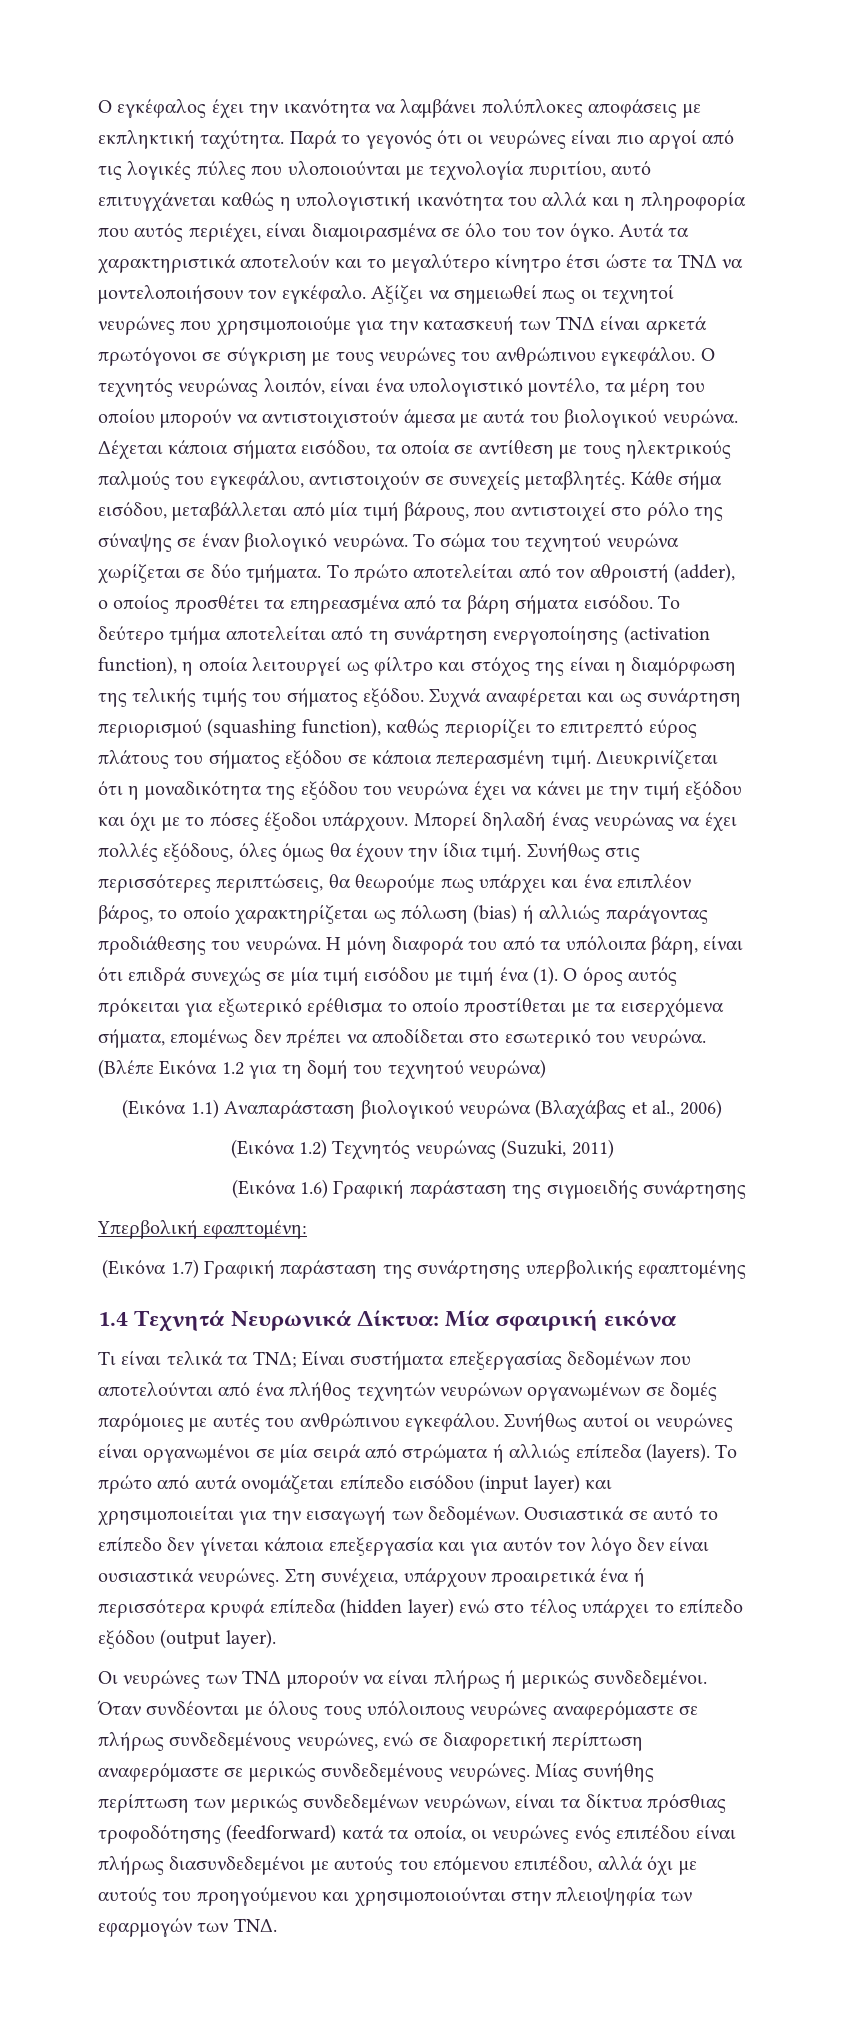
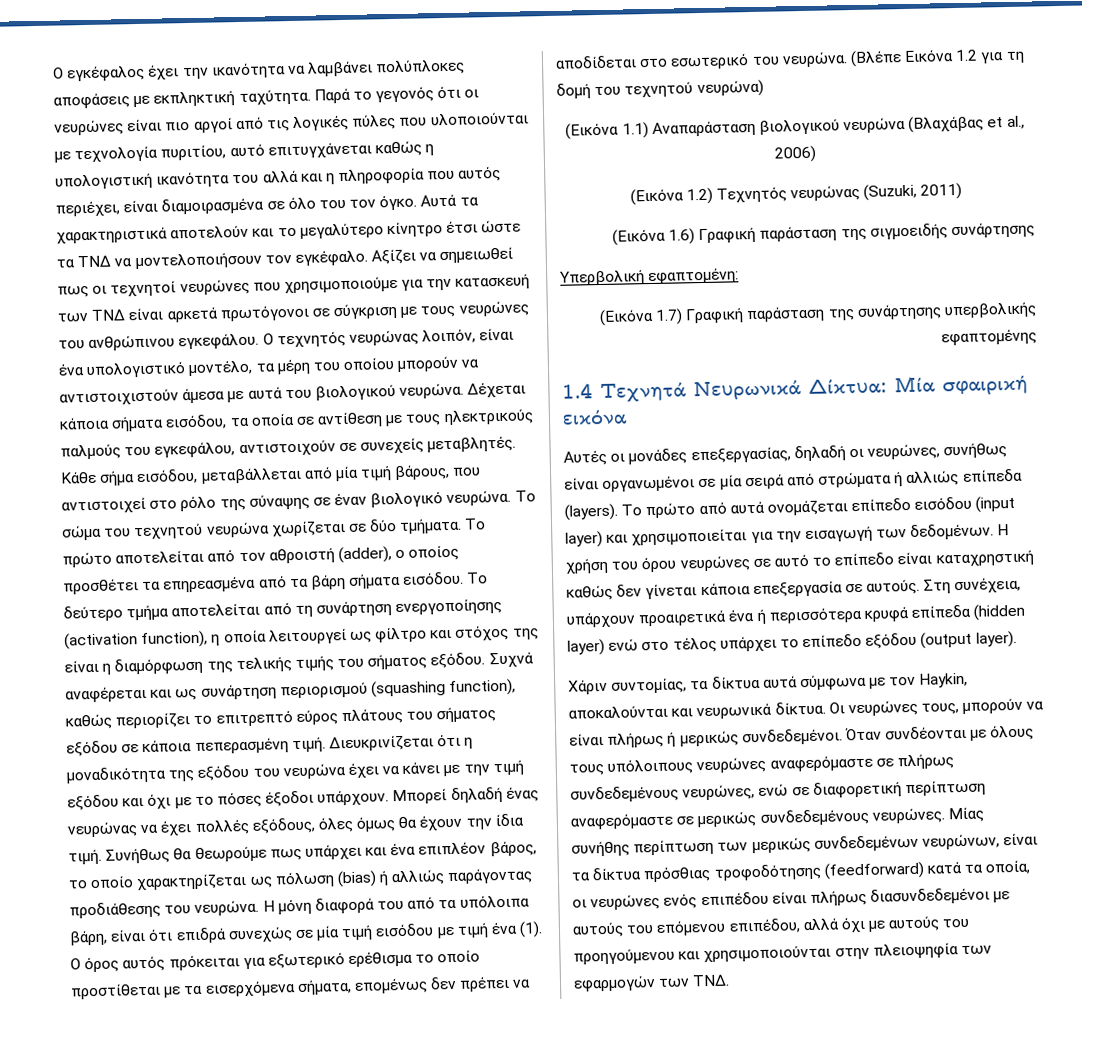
[604,847,640,862] [98,874,324,893] στις περισσότερες περιπτώσεις, -> (171, 855) none
[98,1350,691,1370] [98,1382,718,1402] [98,1412,733,1432] Τι είναι τελικά τα ΤΝΔ; Είναι συστήματα επεξεργασίας δεδομένων που αποτελούνται από ένα πλήθος τεχνητών νευρώνων οργανωμένων σε δομές παρόμοιες με αυτές του ανθρώπινου εγκεφάλου. Συνήθως αυτοί οι νευρώνες -> [563,442,1008,466] Αυτές οι μονάδες επεξεργασίας, δηλαδή οι νευρώνες, συνήθως
[524,1506,625,1520] Ουσιαστικά -> [997,524,1010,536] [565,555,750,574] Η χρήση του όρου νευρώνες
(162, 1543) none -> [897,549,1034,567] [566,584,613,601] είναι καταχρηστική καθώς
[438,1536,710,1556] [98,1568,280,1587] και για αυτόν τον λόγο δεν είναι ουσιαστικά νευρώνες. -> [844,578,921,595] σε αυτούς.
[98,1670,282,1689] Οι νευρώνες των ΤΝΔ -> [568,672,969,695] [568,699,960,720] Χάριν συντομίας, τα δίκτυα αυτά σύμφωνα με τον Haykin, αποκαλούνται και νευρωνικά δίκτυα. Οι νευρώνες τους,

